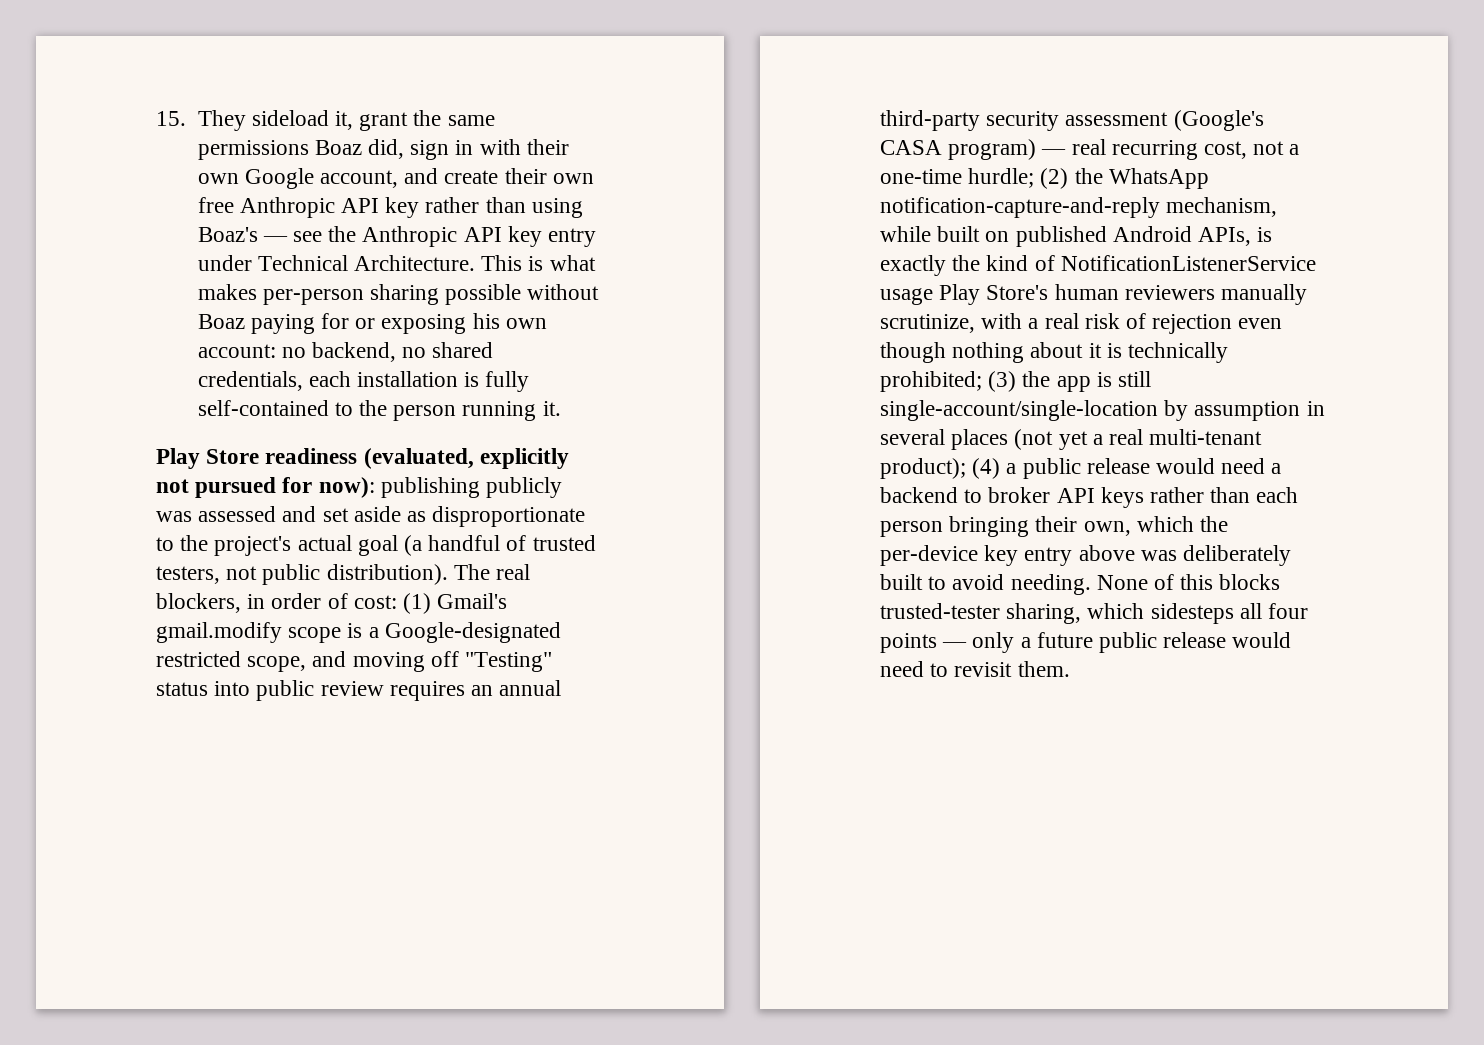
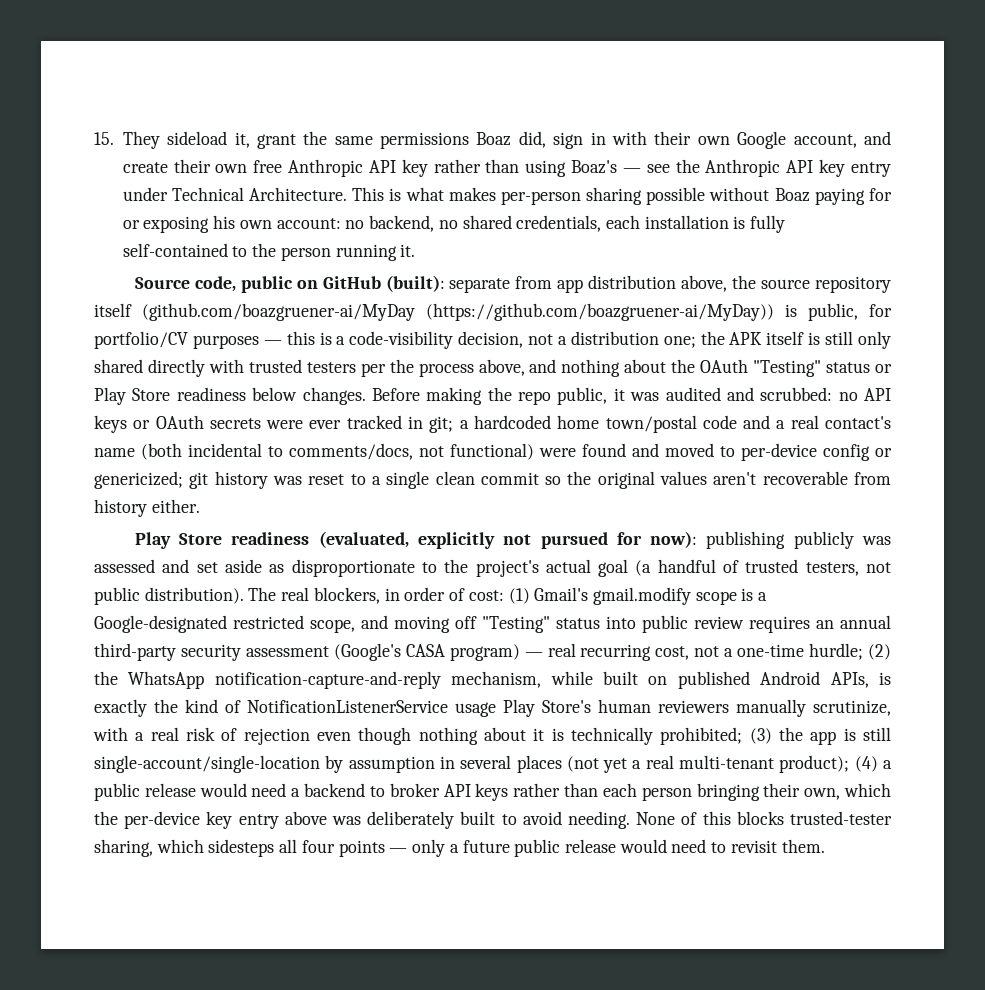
(561, 408) none -> [134,275,892,293] [94,303,892,321] [94,331,891,349] [94,359,892,377] [94,387,891,405] [94,415,891,433] [94,443,892,461] [94,471,891,489] [94,499,200,517] // Source code, public on GitHub (built): separate from app distribution above, the source repository itself (github.com/boazgruener-ai/MyDay (https://github.com/boazgruener-ai/MyDay)) is public, for portfolio/CV purposes — this is a code-visibility decision, not a distribution one; the APK itself is still only shared directly with trusted testers per the process above, and nothing about the OAuth "Testing" status or Play Store readiness below changes. Before making the repo public, it was audited and scrubbed: no API keys or OAuth secrets were ever tracked in git; a hardcoded home town/postal code and a real contact's name (both incidental to comments/docs, not functional) were found and moved to per-device config or genericized; git history was reset to a single clean commit so the original values aren't recoverable from history either.

